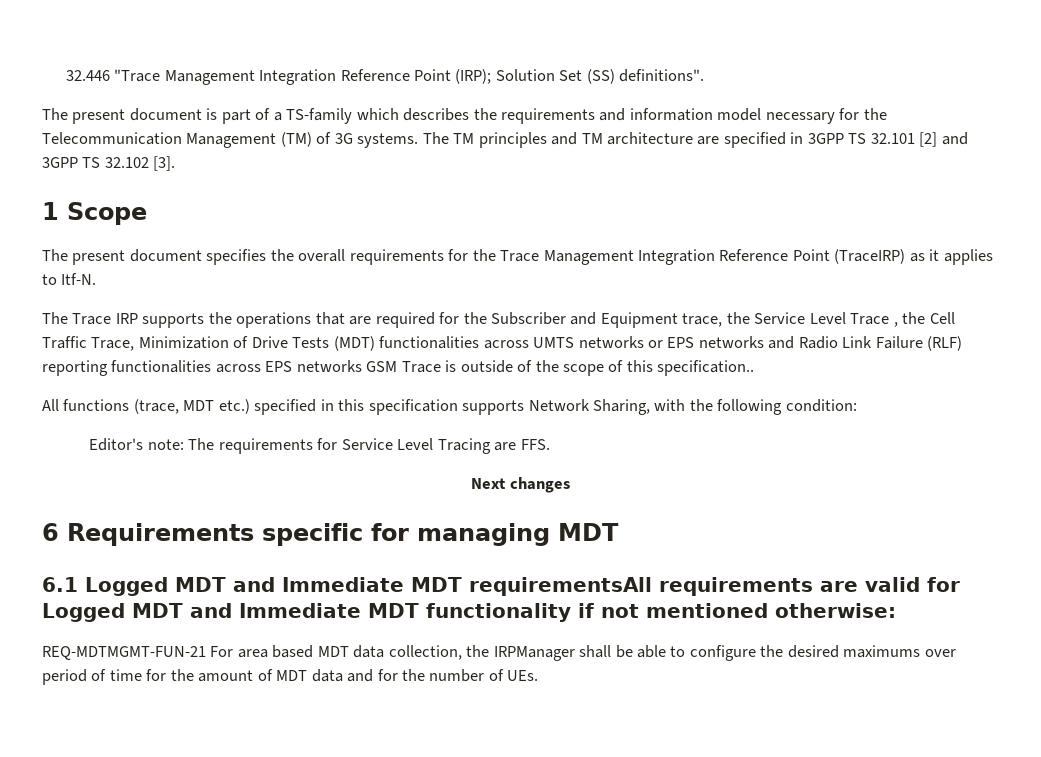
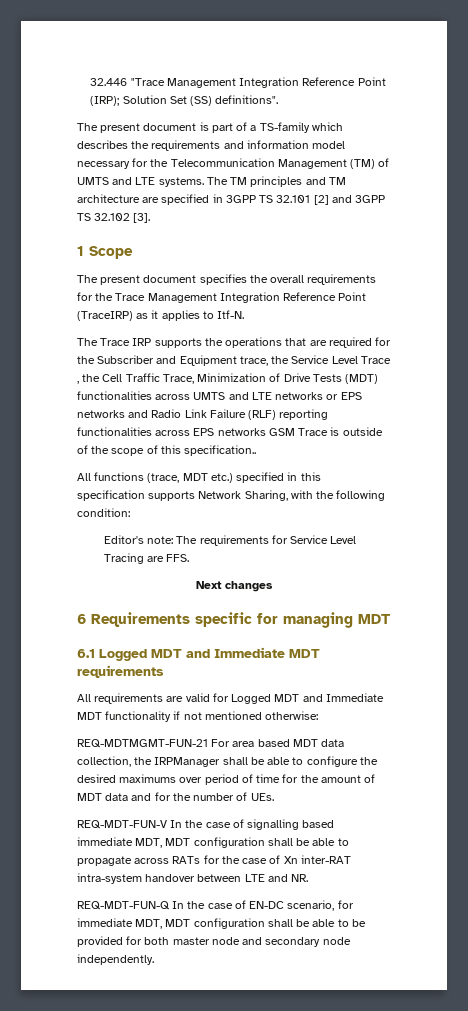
[334,133,353,144] 3G -> [77,177,156,185] UMTS and LTE
(575, 342) none -> [228,392,272,400] and LTE
[469,577,652,596] requirementsAll -> [77,665,164,678] [77,694,91,702] requirements // All
(539, 675) none -> [77,819,335,830] [77,837,349,848] [77,855,351,866] [77,873,309,884] [77,900,354,911] [77,918,366,929] [77,936,351,947] [77,954,154,965] // REQ-MDT-FUN-V In the case of signalling based immediate MDT, MDT configuration shall be able to propagate across RATs for the case of Xn inter-RAT intra-system handover between LTE and NR. // REQ-MDT-FUN-Q In the case of EN-DC scenario, for immediate MDT, MDT configuration shall be able to be provided for both master node and secondary node independently.

